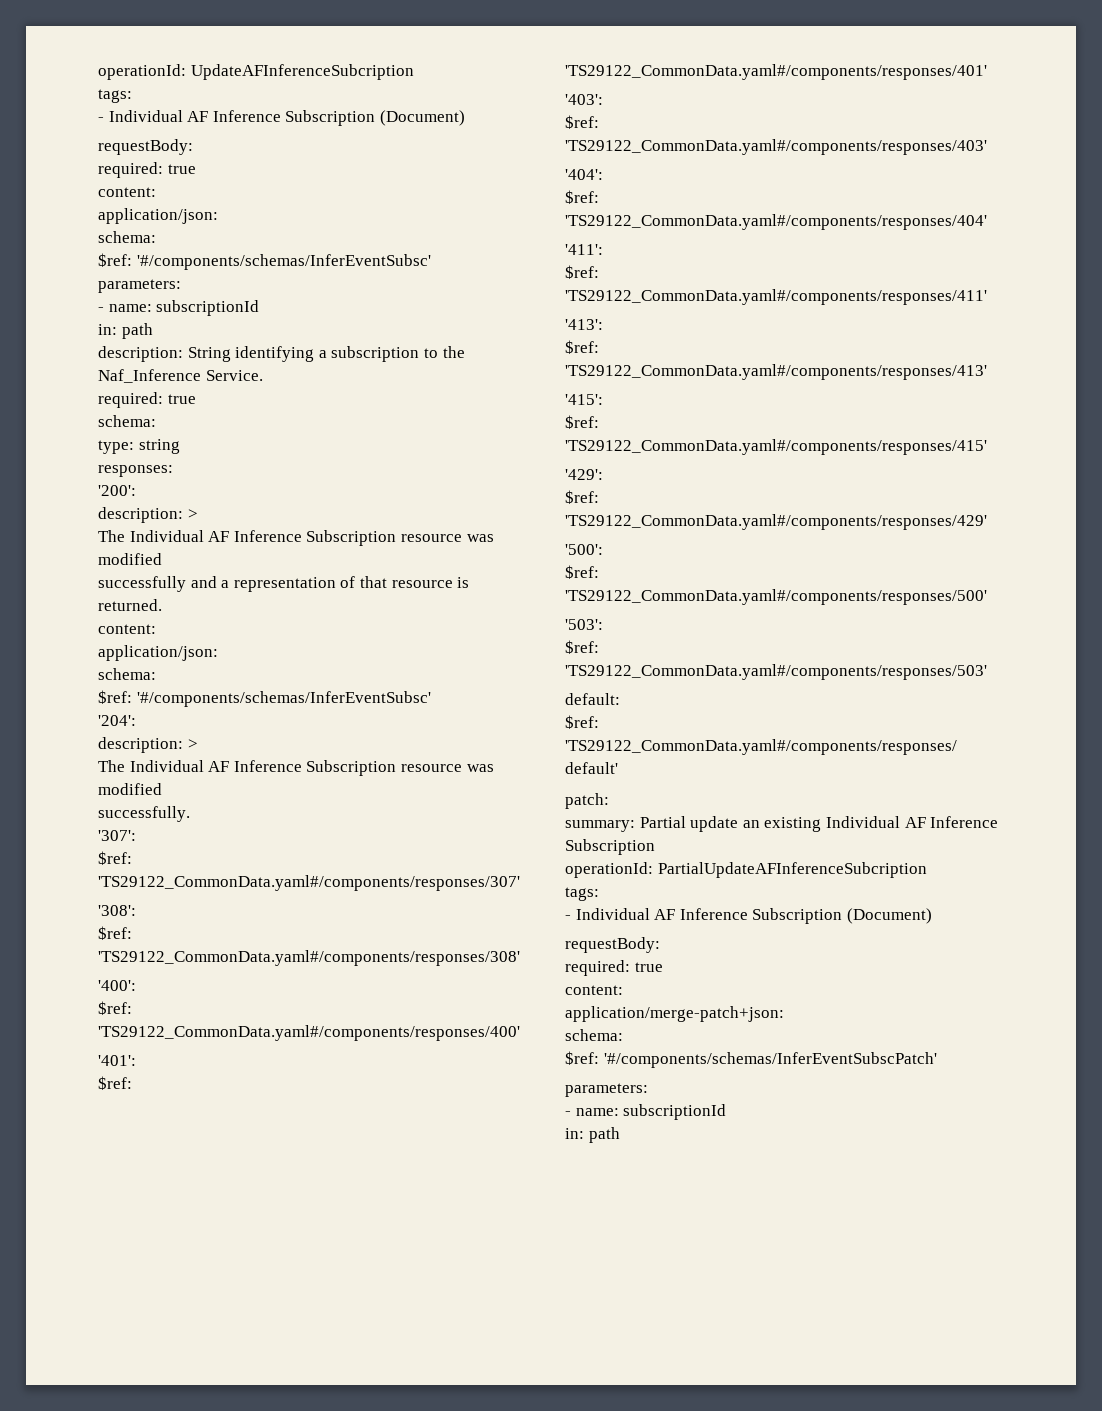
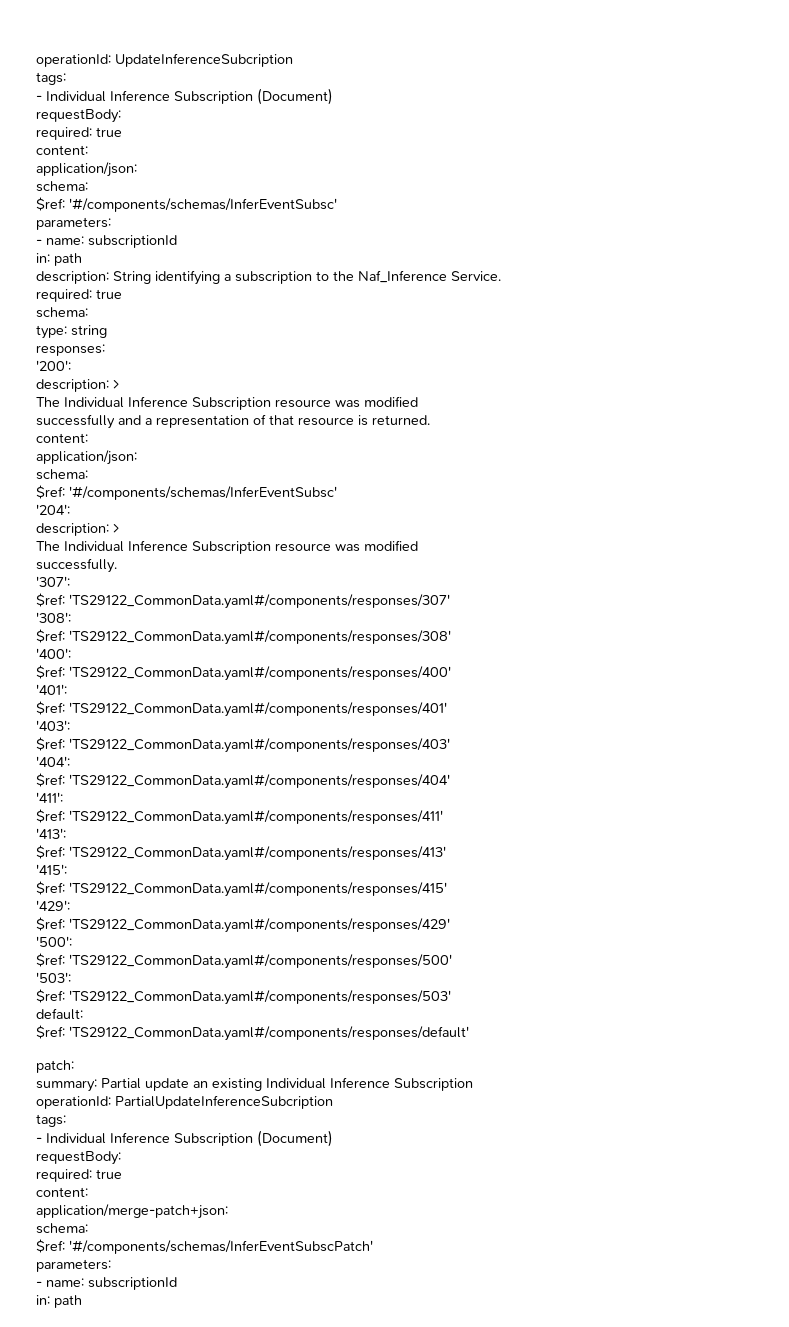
[98,64,414,80] [98,89,132,103] [98,110,209,122] operationId: UpdateAFInferenceSubcription // tags: // - Individual AF -> [36,53,293,67] [36,72,66,85] [36,91,106,102] operationId: UpdateInferenceSubcription // tags: // - Individual
[208,531,230,542] AF -> (124, 402) none
[208,761,230,772] AF -> (124, 546) none
[904,817,926,828] AF -> (326, 1083) none
[657,862,927,878] [565,887,599,901] [565,908,676,920] PartialUpdateAFInferenceSubcription // tags: // - Individual AF -> [115,1095,333,1109] [36,1114,66,1127] [36,1133,106,1144] PartialUpdateInferenceSubcription // tags: // - Individual

